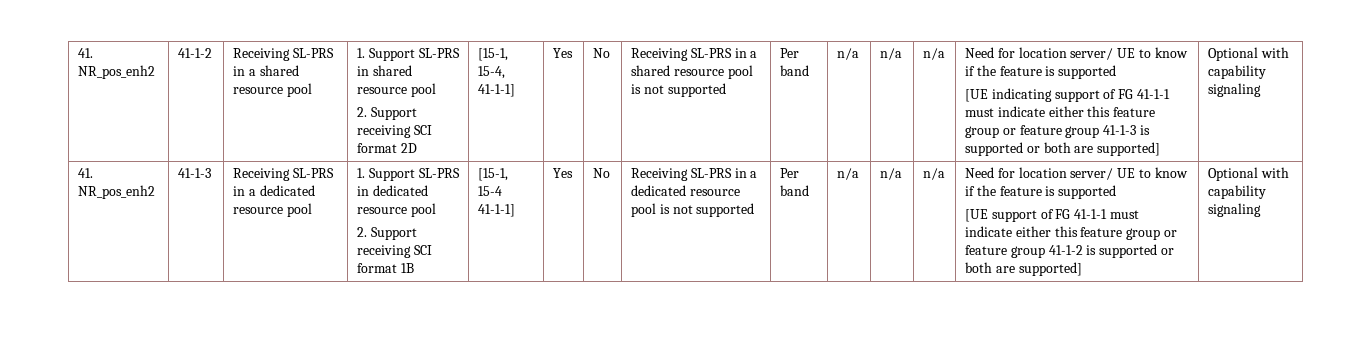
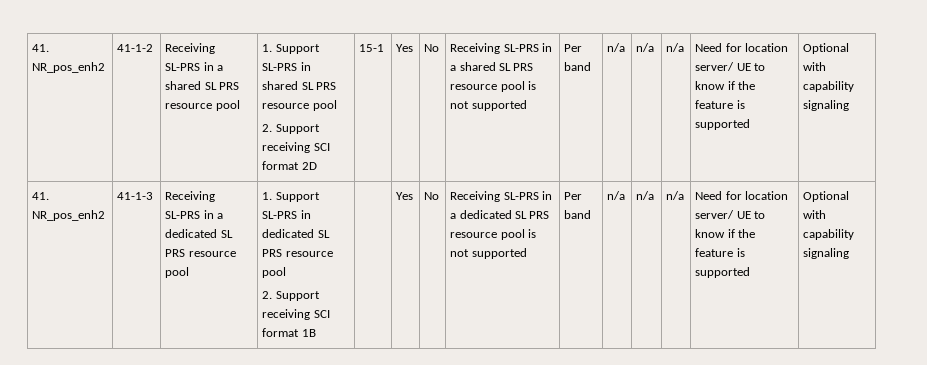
(299, 70) none -> [204,82,239,90] SL PRS
(412, 70) none -> [301,82,336,90] SL PRS
[477,48,508,61] [477,66,505,79] [477,84,515,97] [15-1, 15-4, 41-1-1] -> [359,44,385,52] 15-1
(670, 70) none -> [498,63,534,71] SL PRS
[964,88,1170,102] [964,106,1156,117] [964,125,1150,138] [964,142,1161,156] // [UE indicating support of FG 41-1-1 must indicate either this feature group or feature group 41-1-3 is supported or both are supported] -> (751, 124) none
(315, 190) none -> [220,230,233,238] [165,249,186,257] SL PRS
(428, 190) none -> [317,230,330,238] [262,249,283,257] SL PRS
[477,168,508,181] [477,186,502,196] [477,204,515,217] [15-1, 15-4 41-1-1] -> (316, 333) none
(686, 190) none -> [514,211,550,219] SL PRS
[964,209,1139,222] [964,226,1177,240] [964,244,1174,258] [964,262,1082,276] // [UE support of FG 41-1-1 must indicate either this feature group or feature group 41-1-2 is supported or both are supported] -> (751, 272) none

